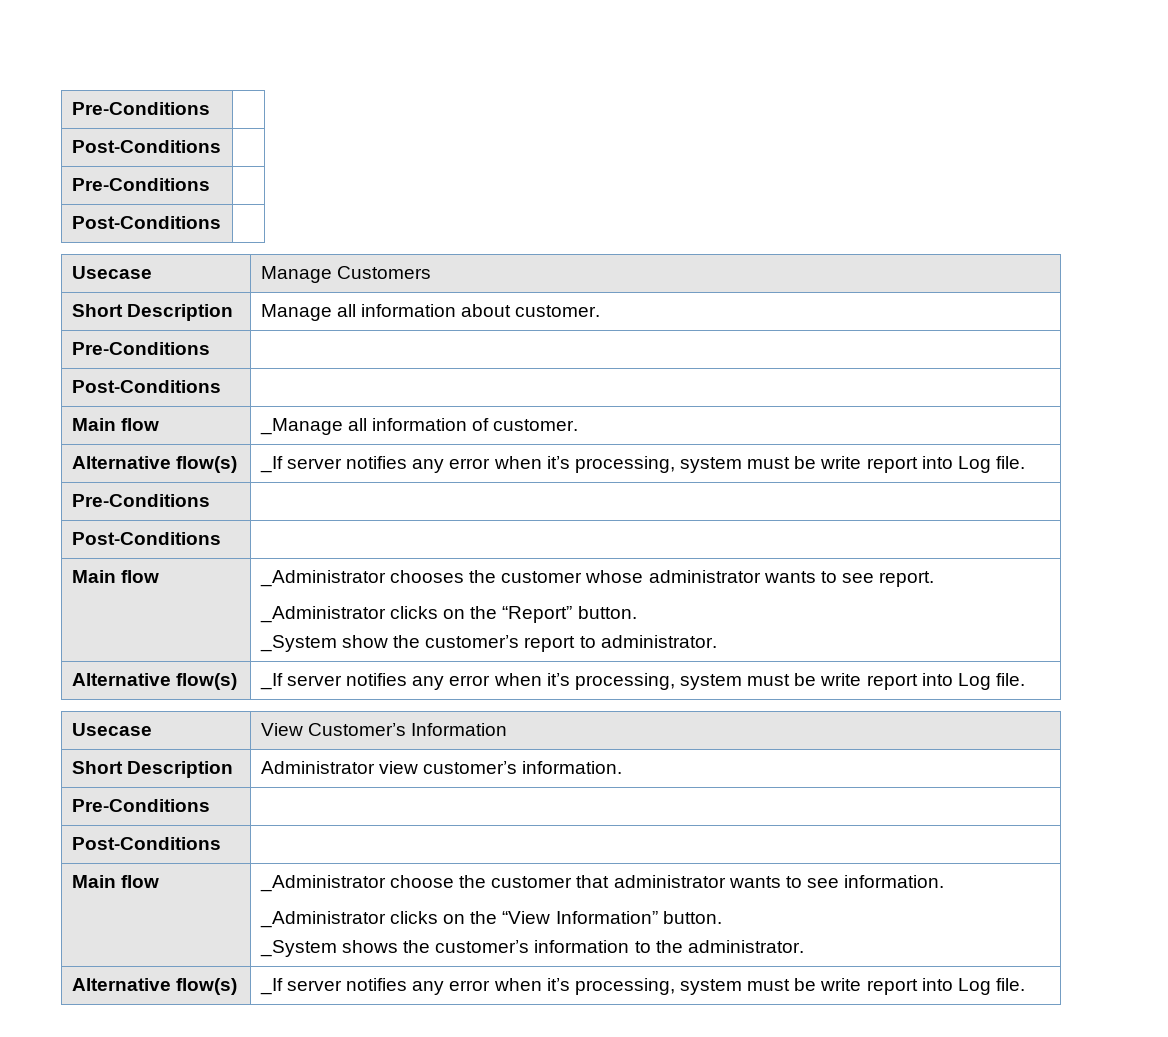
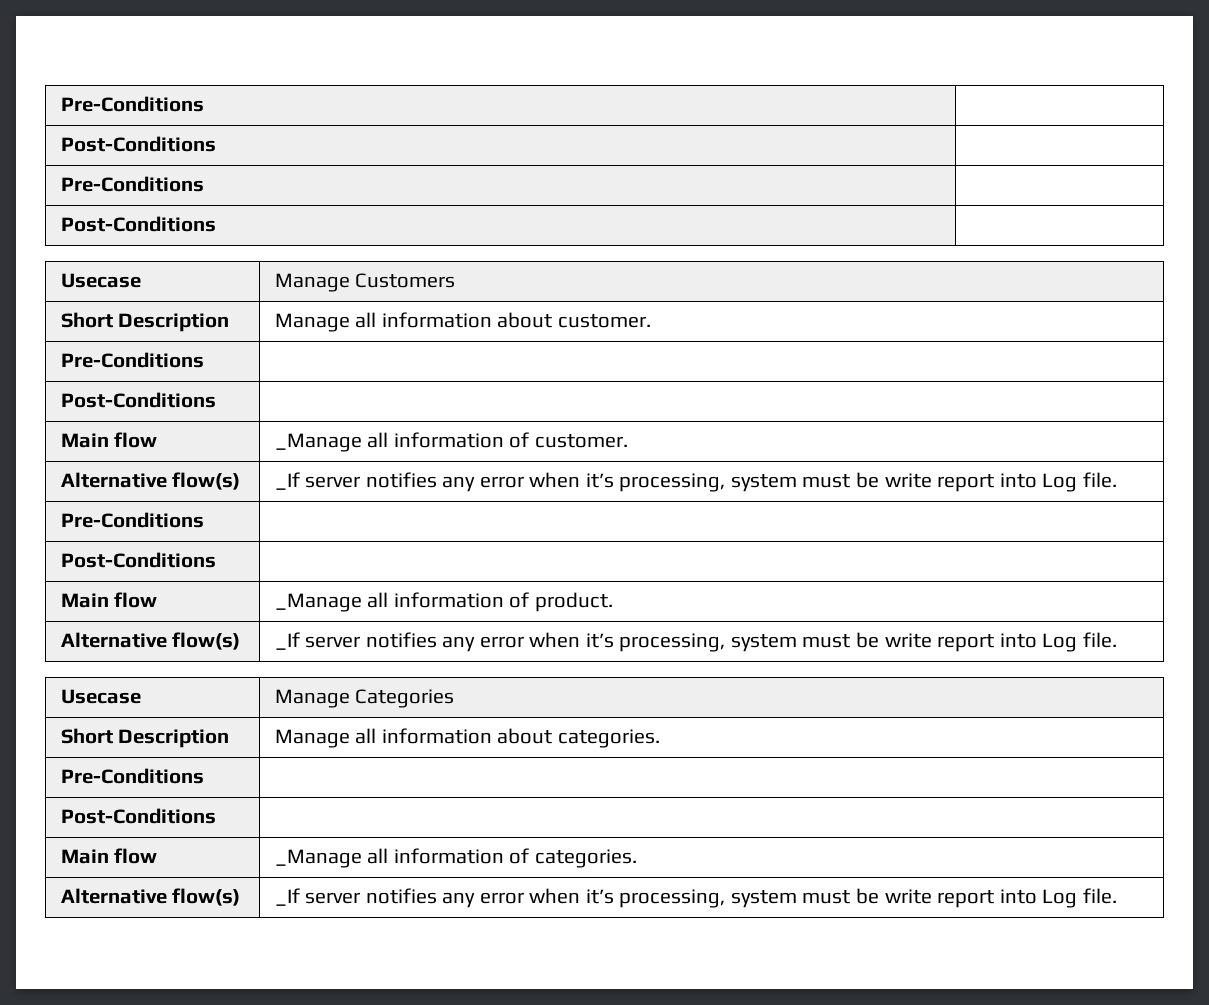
[259,570,935,587] [259,606,637,623] [259,635,717,652] _Administrator chooses the customer whose administrator wants to see report. // _Administrator clicks on the “Report” button. // _System show the customer’s report to administrator. -> [274,592,613,612] _Manage all information of product.
[260,723,508,736] [71,761,234,778] [260,761,623,774] [71,799,210,812] [71,837,221,850] [71,875,160,888] [259,875,945,892] [259,911,722,928] [259,940,804,957] View Customer’s Information // Short Description | Administrator view customer’s information. // Pre-Conditions | // Post-Conditions | // Main flow | _Administrator choose the customer that administrator wants to see information. // _Administrator clicks on the “View Information” button. // _System shows the customer’s information to the administrator. -> [274,689,455,708] [60,728,230,748] [274,728,660,748] [60,768,204,784] [60,808,216,824] [60,848,158,864] [274,848,637,868] Manage Categories // Short Description | Manage all information about categories. // Pre-Conditions | // Post-Conditions | // Main flow | _Manage all information of categories.

